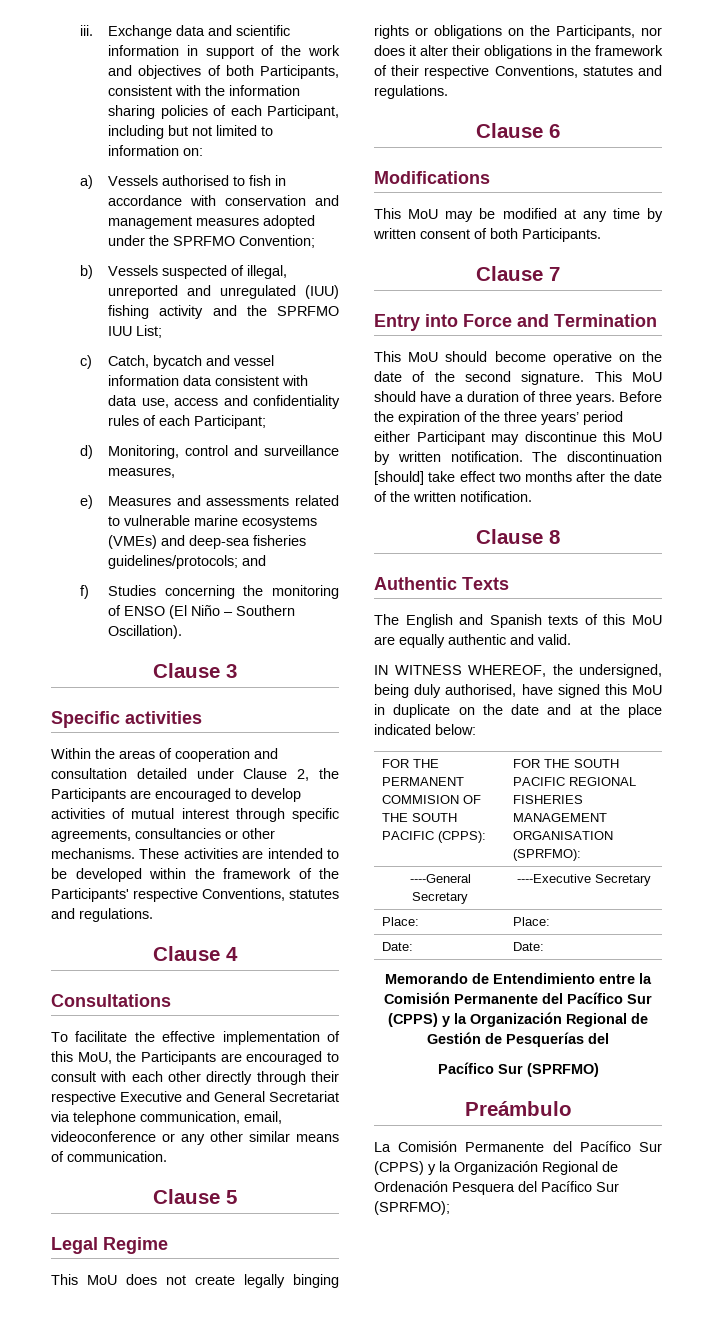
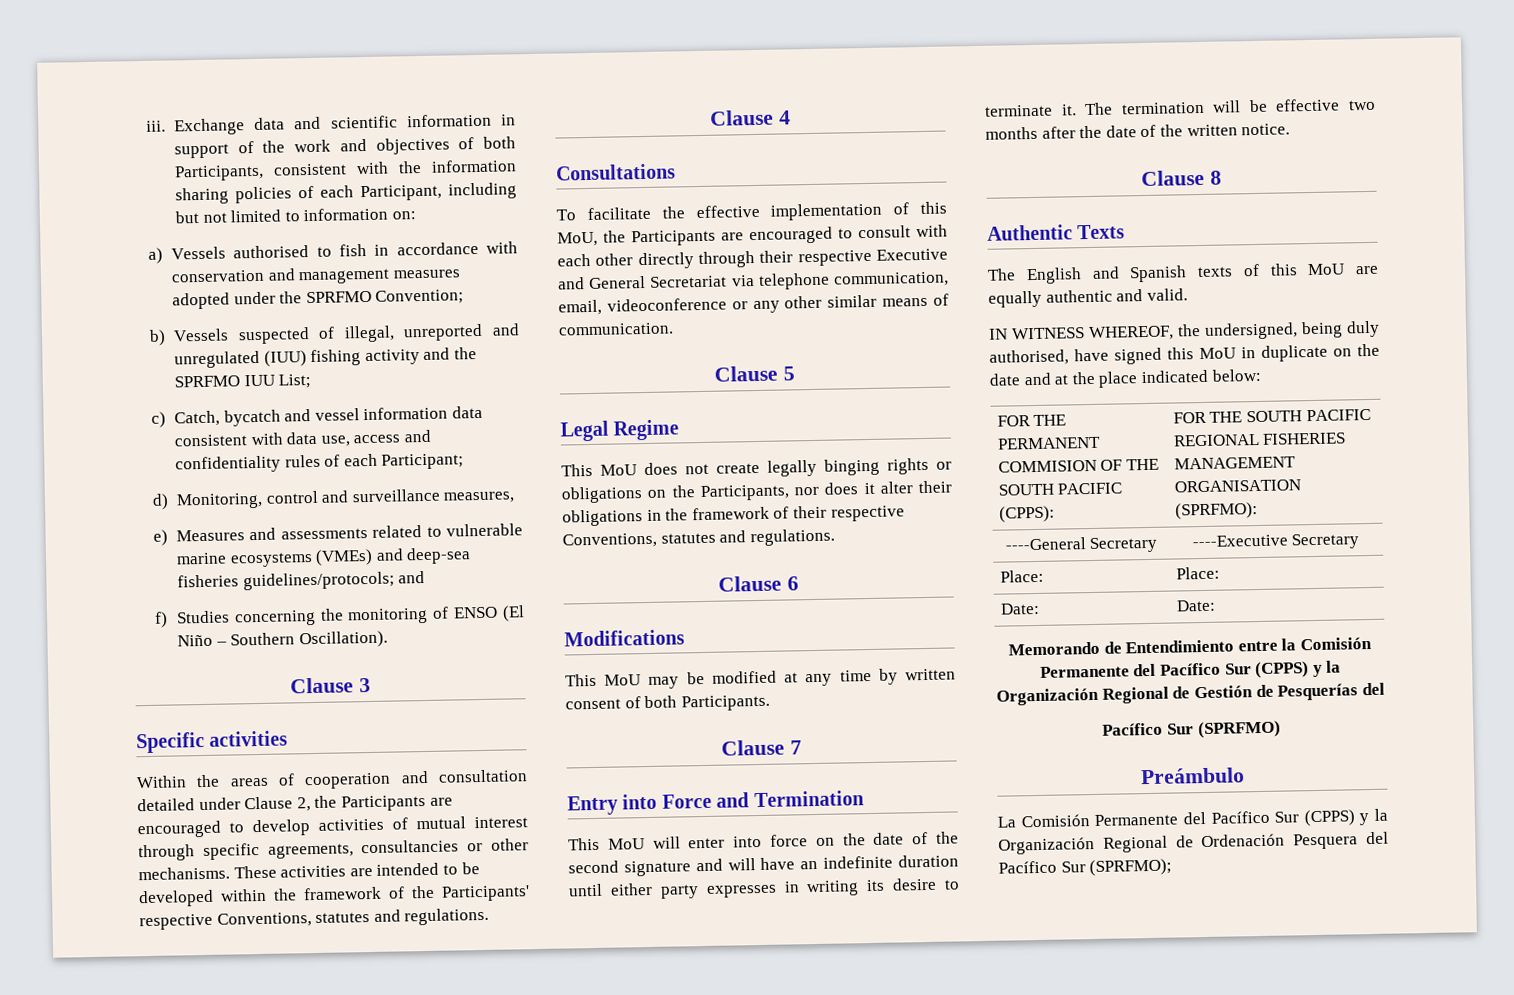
[445,351,612,365] should become operative -> [652,834,808,849] will enter into force
[521,371,662,385] [374,391,662,405] [374,411,623,425] [374,431,662,445] [374,451,662,465] [374,471,495,485] signature. This MoU should have a duration of three years. Before the expiration of the three years’ period either Participant may discontinue this MoU by written notification. The discontinuation [should] take effect -> [623,854,959,877] [568,877,960,899] [984,98,1341,117] signature and will have an indefinite duration until either party expresses in writing its desire to terminate it. The termination will be effective
[460,491,532,502] notification. -> [1241,123,1291,136] notice.

